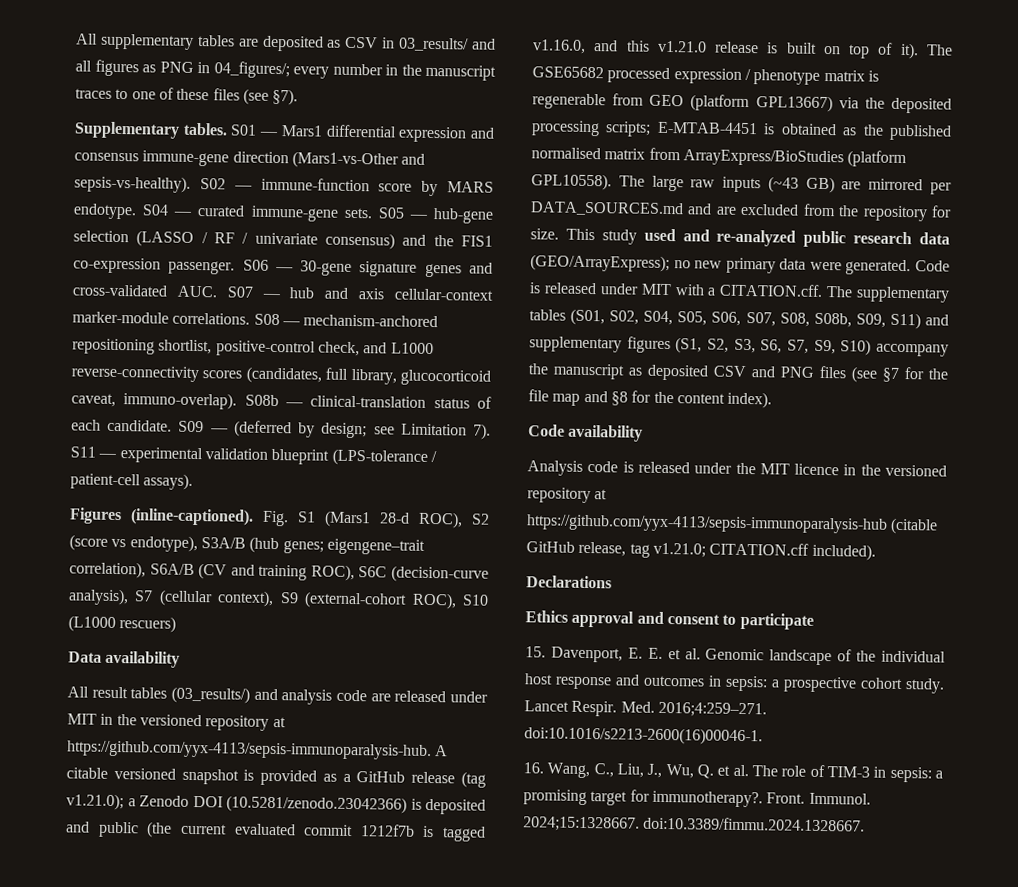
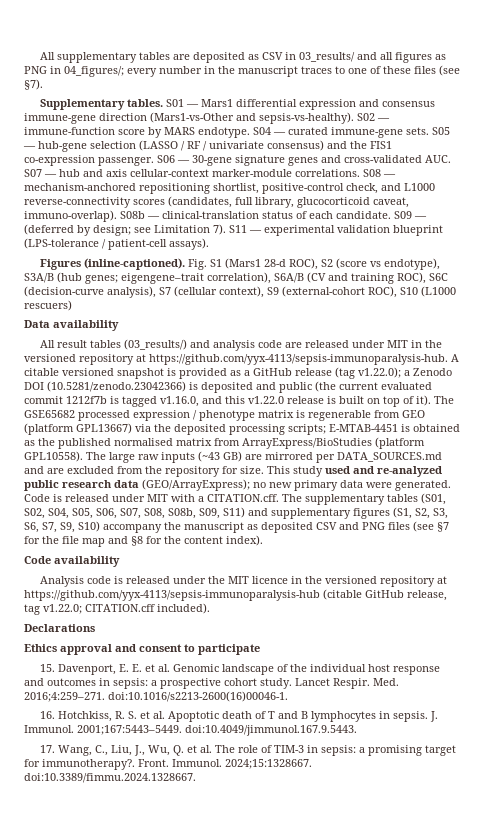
[66,793,124,811] v1.21.0); -> [358,367,401,378] v1.22.0);
[657,40,707,53] v1.21.0 -> [248,396,284,404] v1.22.0
[652,542,706,558] v1.21.0; -> [43,604,82,614] v1.22.0;
(544, 768) none -> [57,711,438,722] [24,725,357,736] [39,745,55,753] Hotchkiss, R. S. et al. Apoptotic death of T and B lymphocytes in sepsis. J. Immunol. 2001;167:5443–5449. doi:10.4049/jimmunol.167.9.5443. // 17.

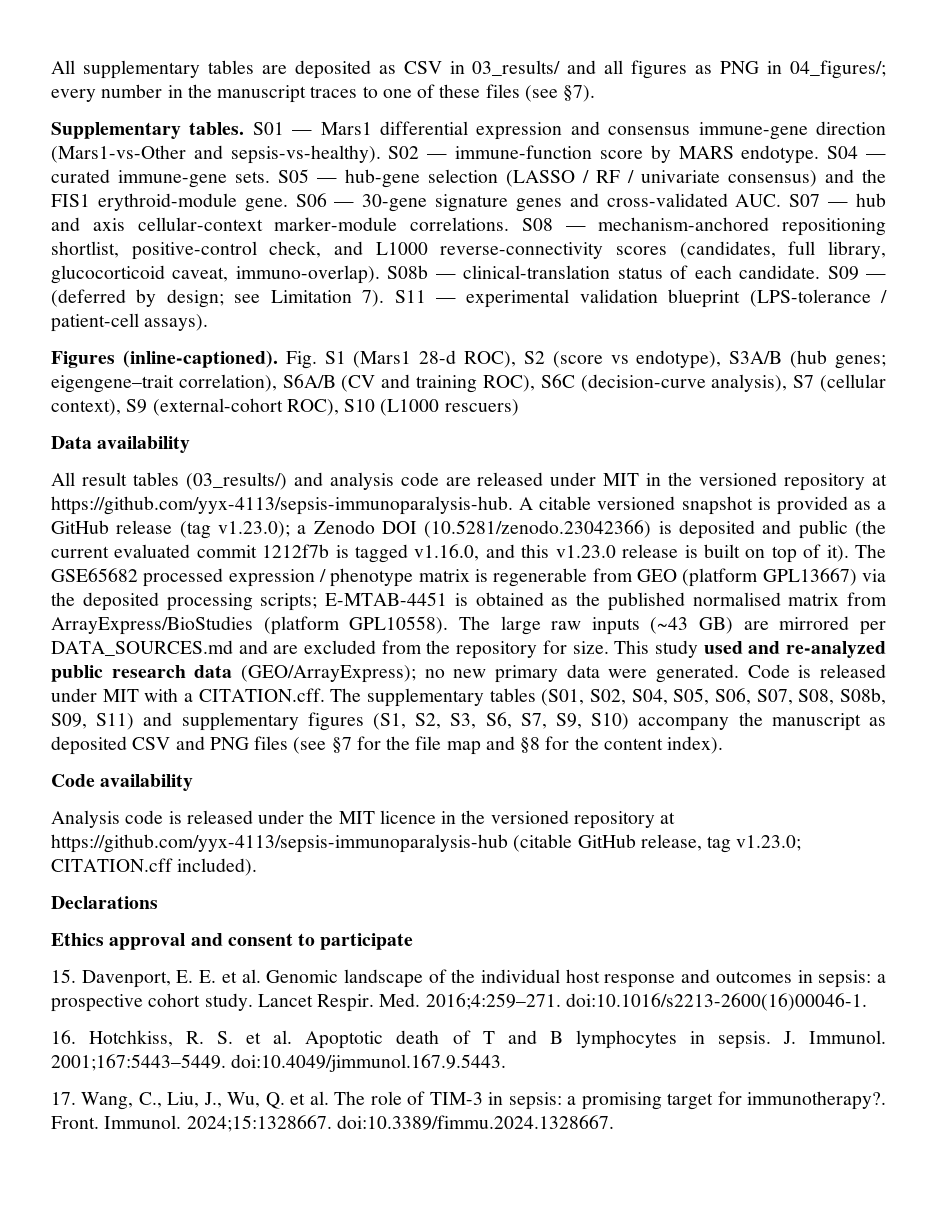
[24,155,154,166] co-expression passenger. -> [97,193,288,212] erythroid-module gene.
[358,367,401,378] v1.22.0); -> [218,521,290,538] v1.23.0);
[248,396,284,404] v1.22.0 -> [555,545,616,558] v1.23.0
[43,604,82,614] v1.22.0; -> [736,835,802,851] v1.23.0;

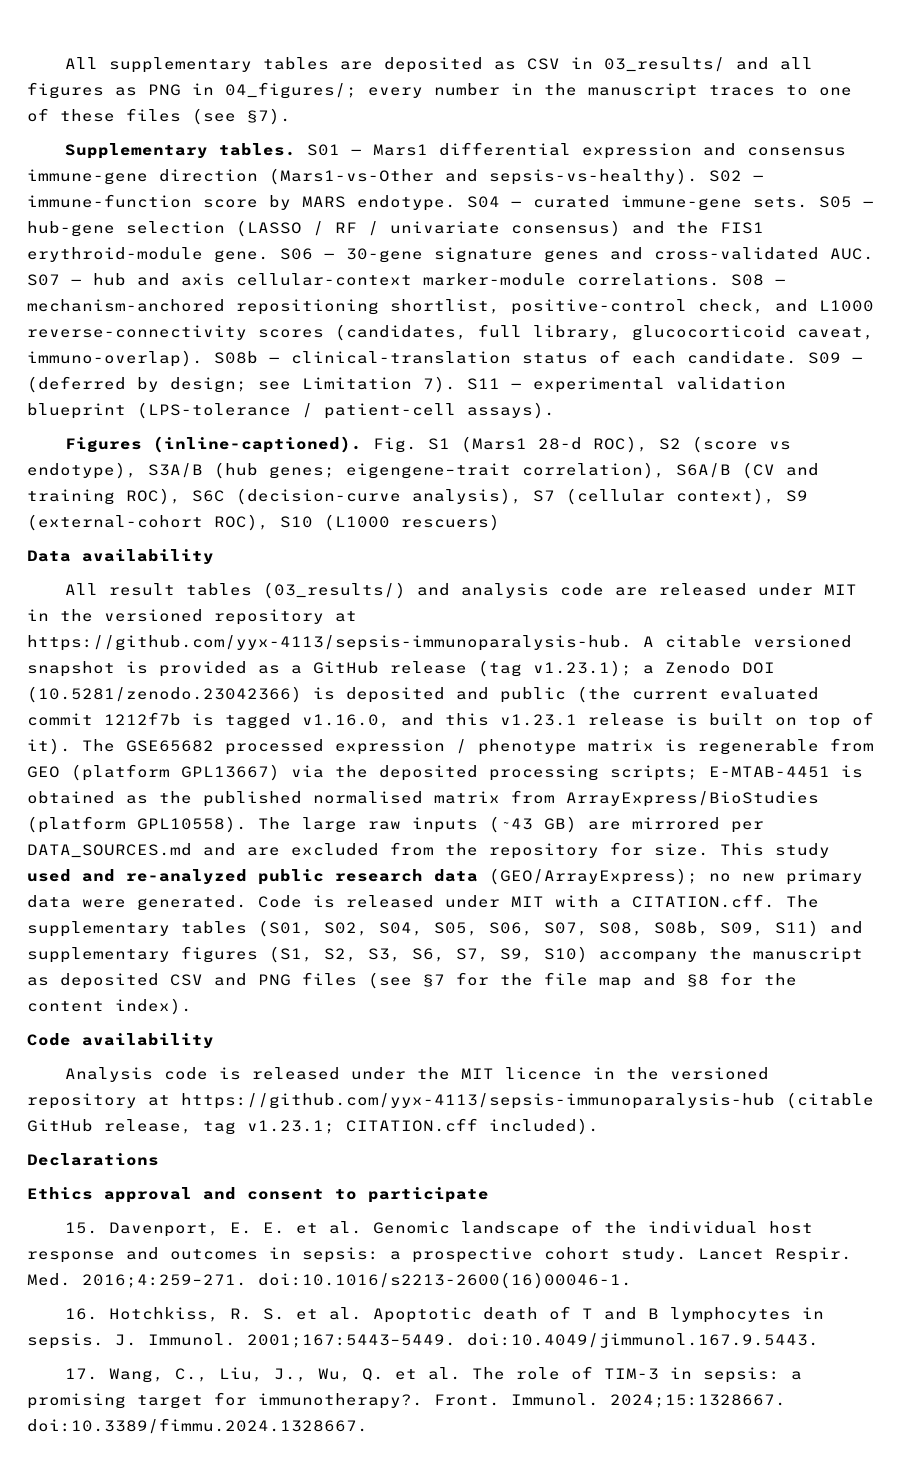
[218,521,290,538] v1.23.0); -> [533,660,632,677] v1.23.1);
[555,545,616,558] v1.23.0 -> [500,714,577,726] v1.23.1
[736,835,802,851] v1.23.0; -> [247,1120,335,1134] v1.23.1;

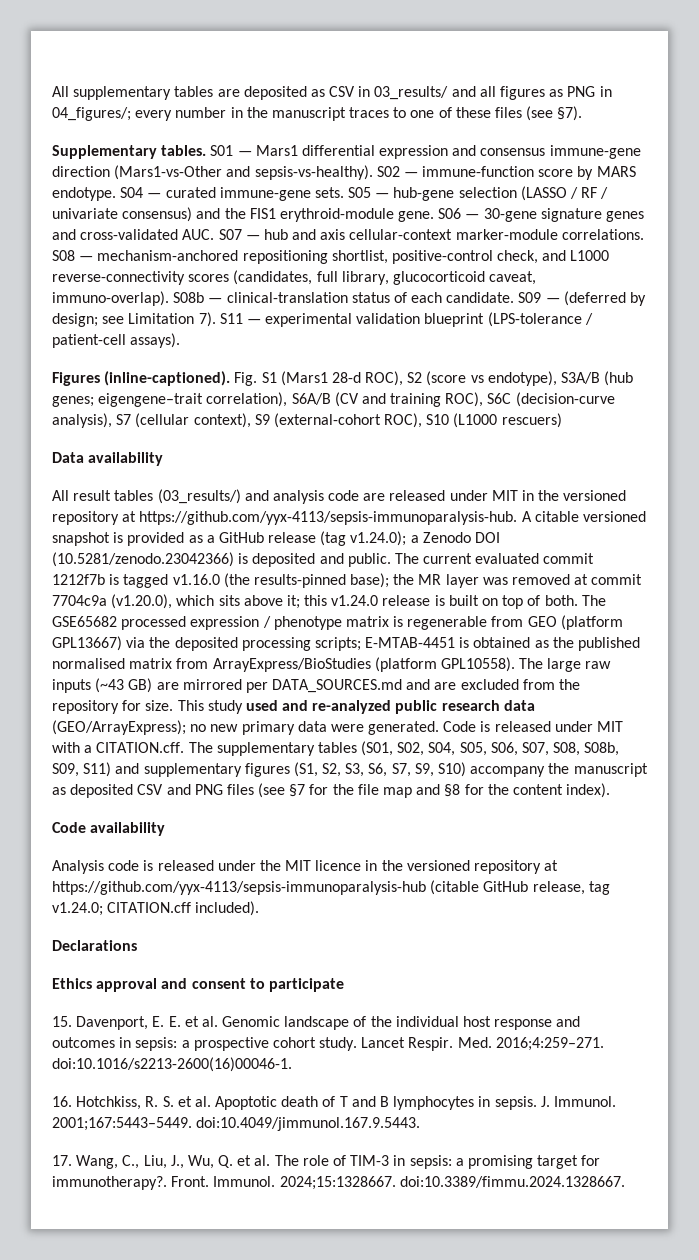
[533,660,632,677] v1.23.1); -> [350,531,407,546] v1.24.0);
[500,686,621,703] public (the -> [347,553,419,567] public. The
[302,713,577,728] v1.16.0, and this v1.23.1 -> [172,573,643,588] [52,594,379,609] v1.16.0 (the results-pinned base); the MR layer was removed at commit 7704c9a (v1.20.0), which sits above it; this v1.24.0
[27,738,71,755] it). -> [544,595,578,606] both.
[247,1120,335,1134] v1.23.1; -> [52,902,103,916] v1.24.0;

